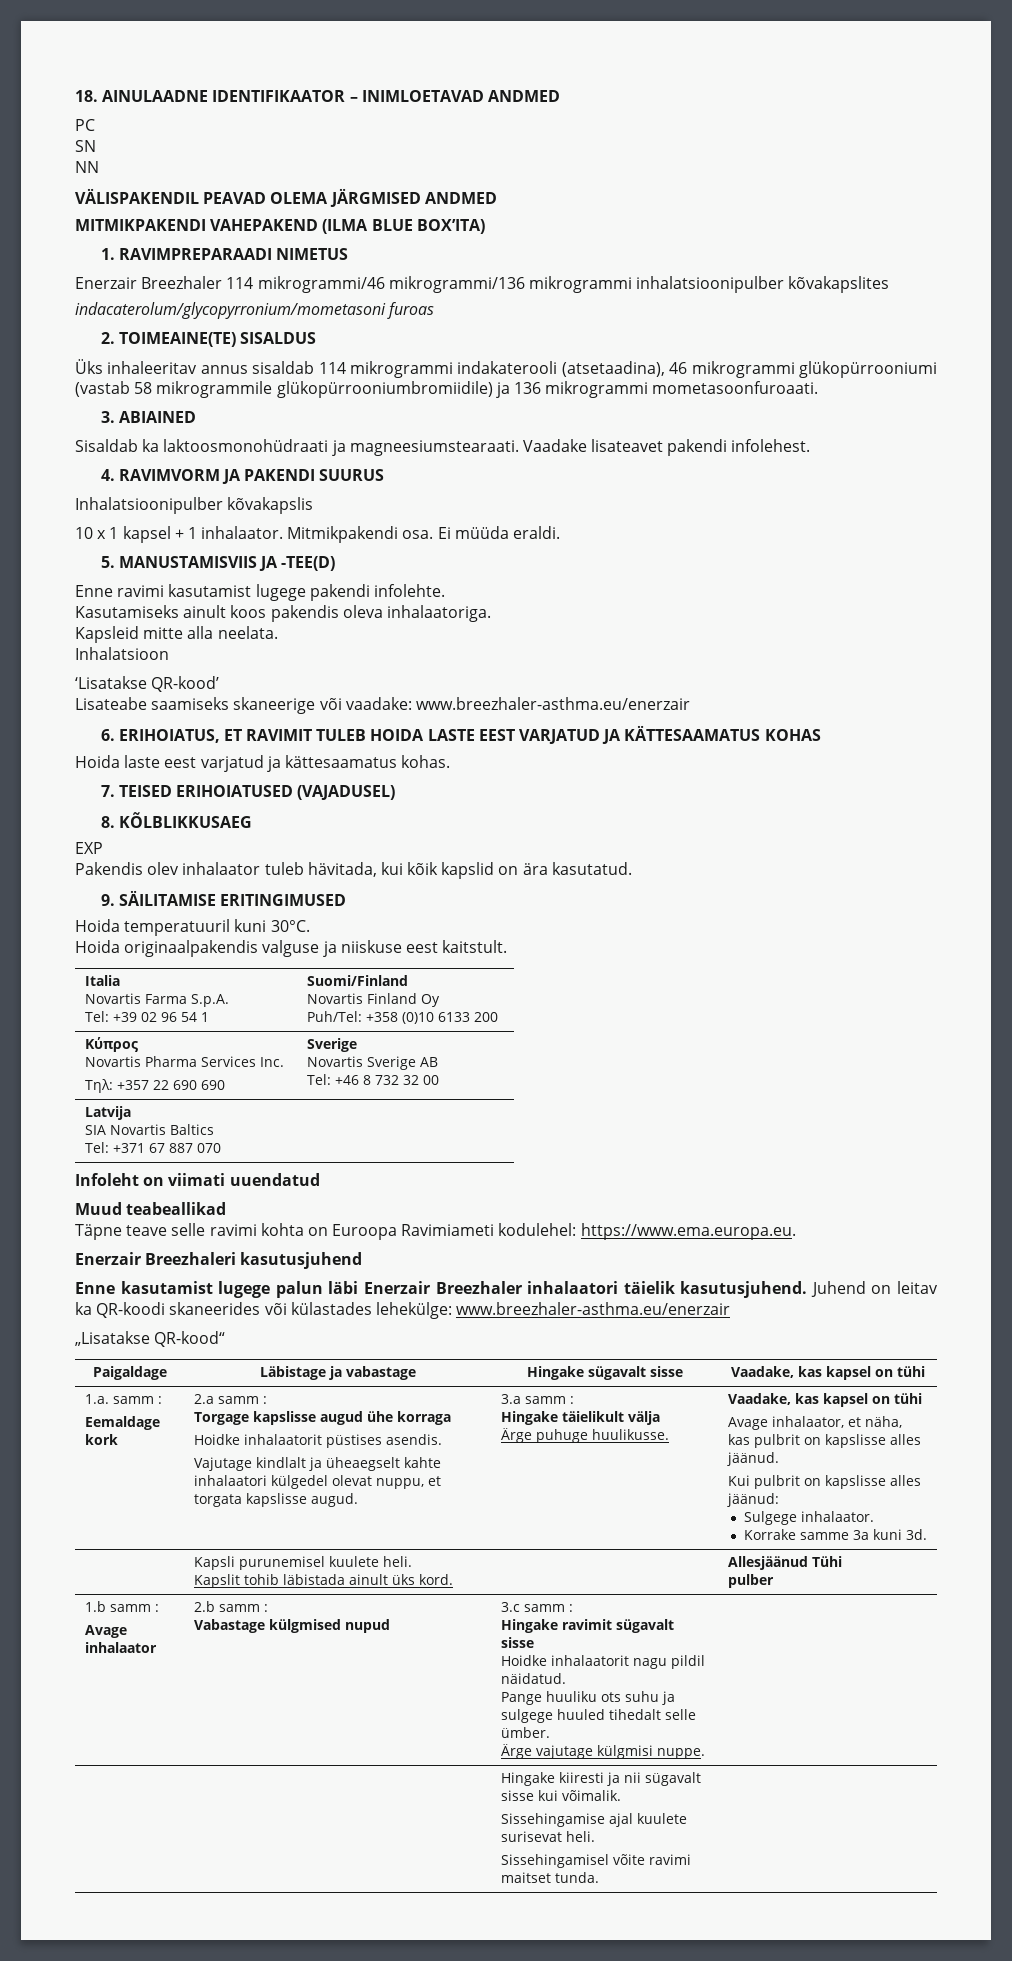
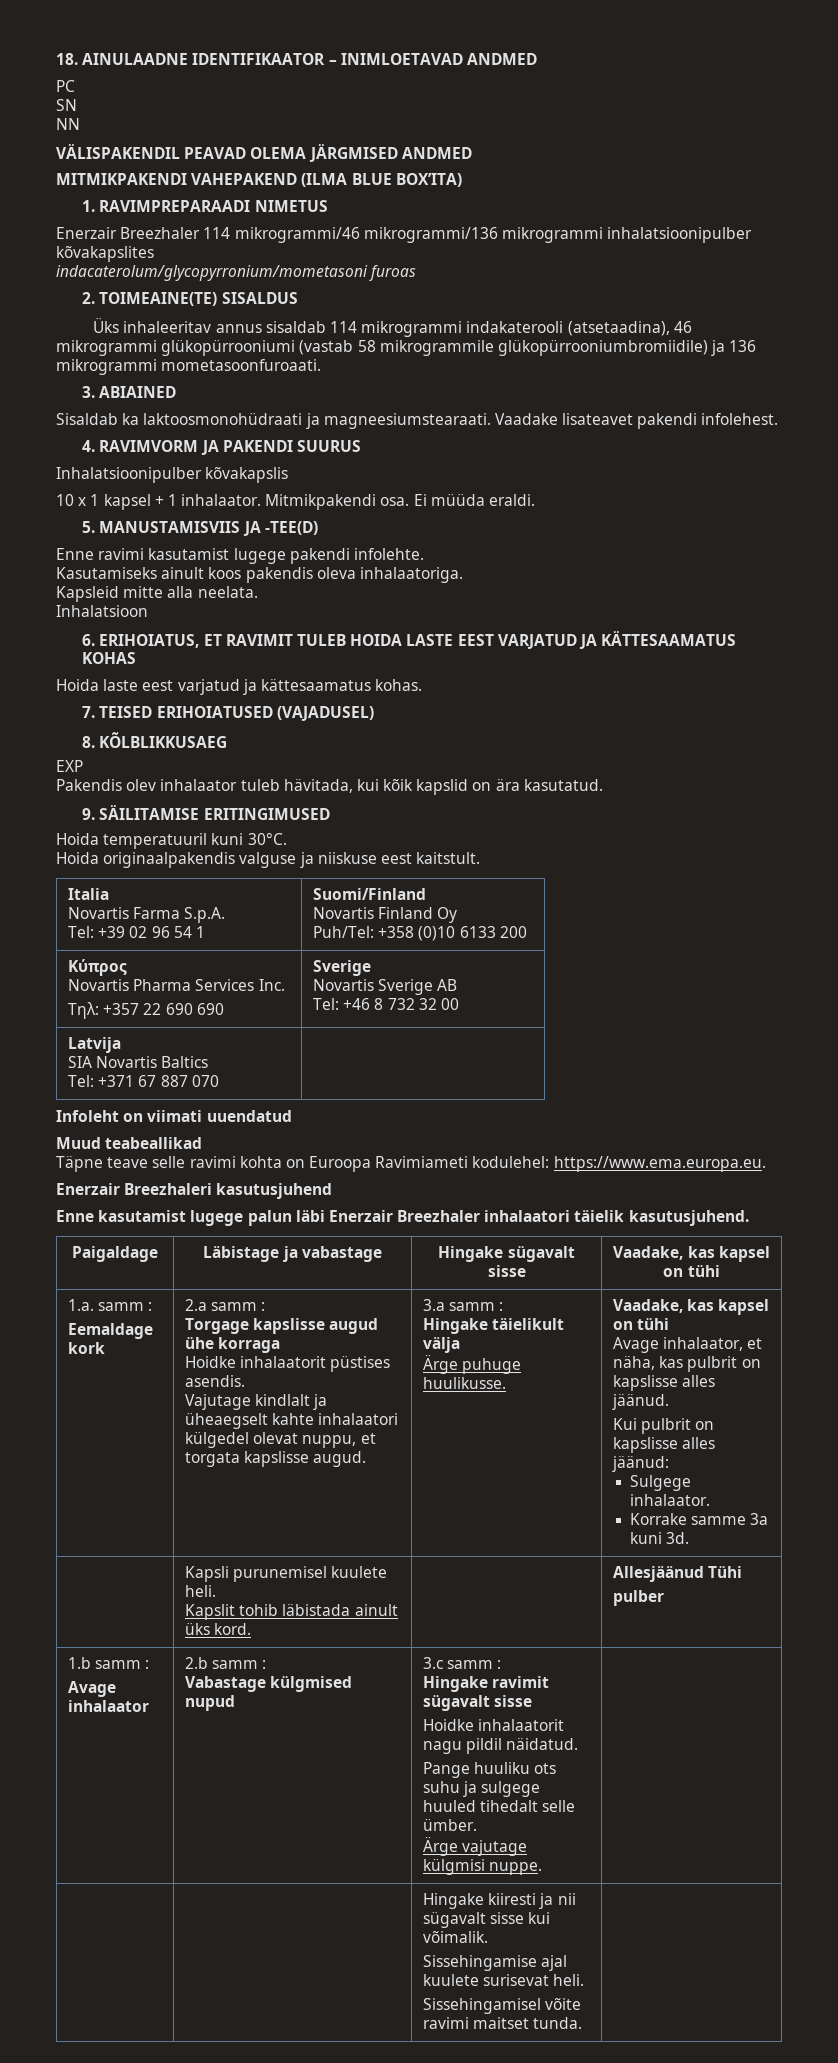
[75,676,220,692] [75,697,690,714] // ‘Lisatakse QR-kood’ // Lisateabe saamiseks skaneerige või vaadake: www.breezhaler-asthma.eu/enerzair -> (148, 611) none
[810,1281,939,1297] [75,1302,731,1319] [75,1331,226,1347] Juhend on leitav ka QR-koodi skaneerides või külastades lehekülge: www.breezhaler-asthma.eu/enerzair // „Lisatakse QR-kood“ -> (749, 1218) none

